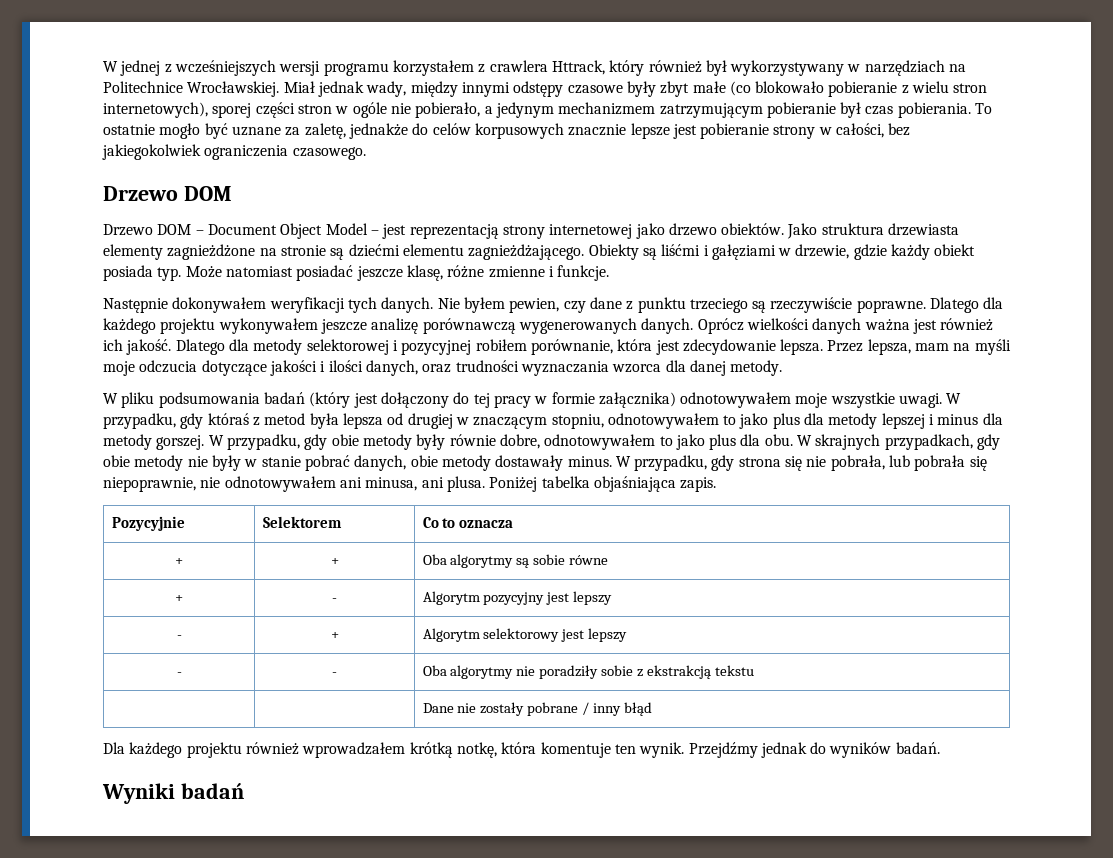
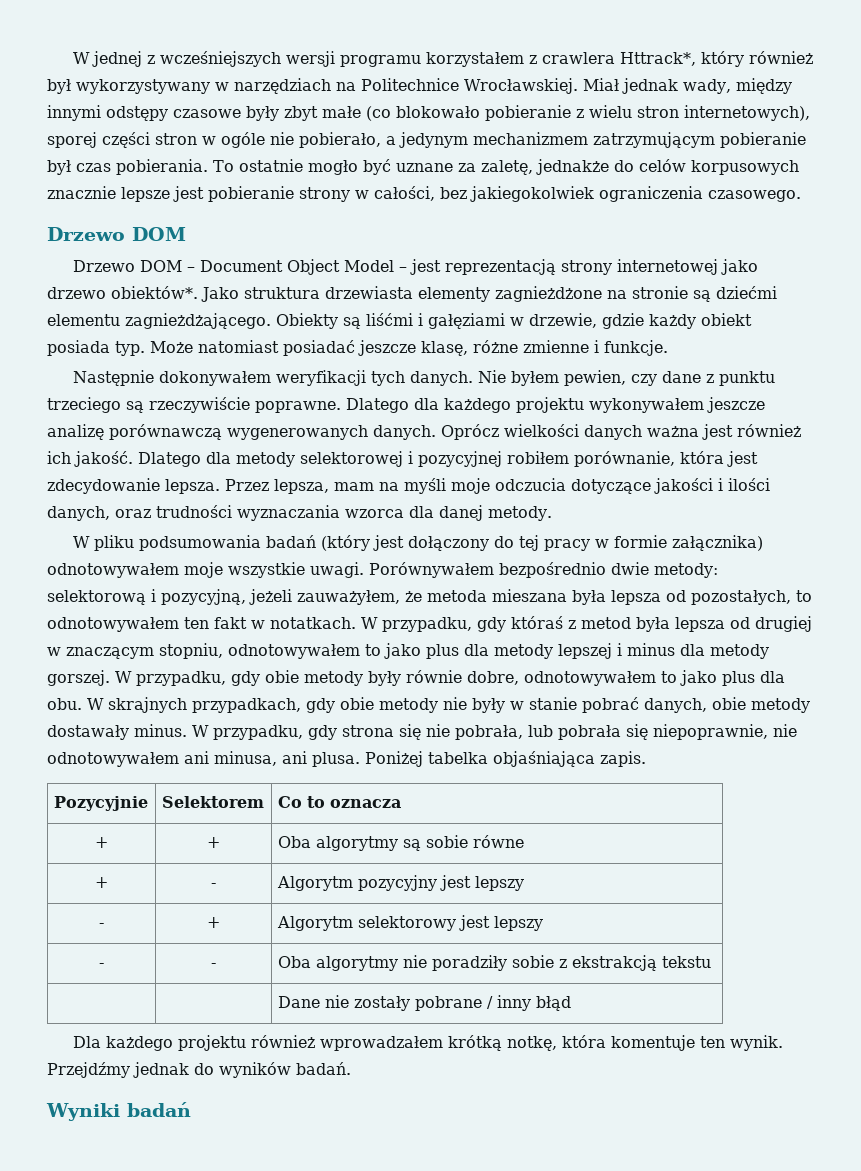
[551,60,605,75] Httrack, -> [619,52,696,66] Httrack*,
[721,223,785,235] obiektów. -> [111,286,198,299] obiektów*.
(943, 400) none -> [369,562,718,578] [47,589,812,605] [47,617,356,632] Porównywałem bezpośrednio dwie metody: selektorową i pozycyjną, jeżeli zauważyłem, że metoda mieszana była lepsza od pozostałych, to odnotowywałem ten fakt w notatkach.

